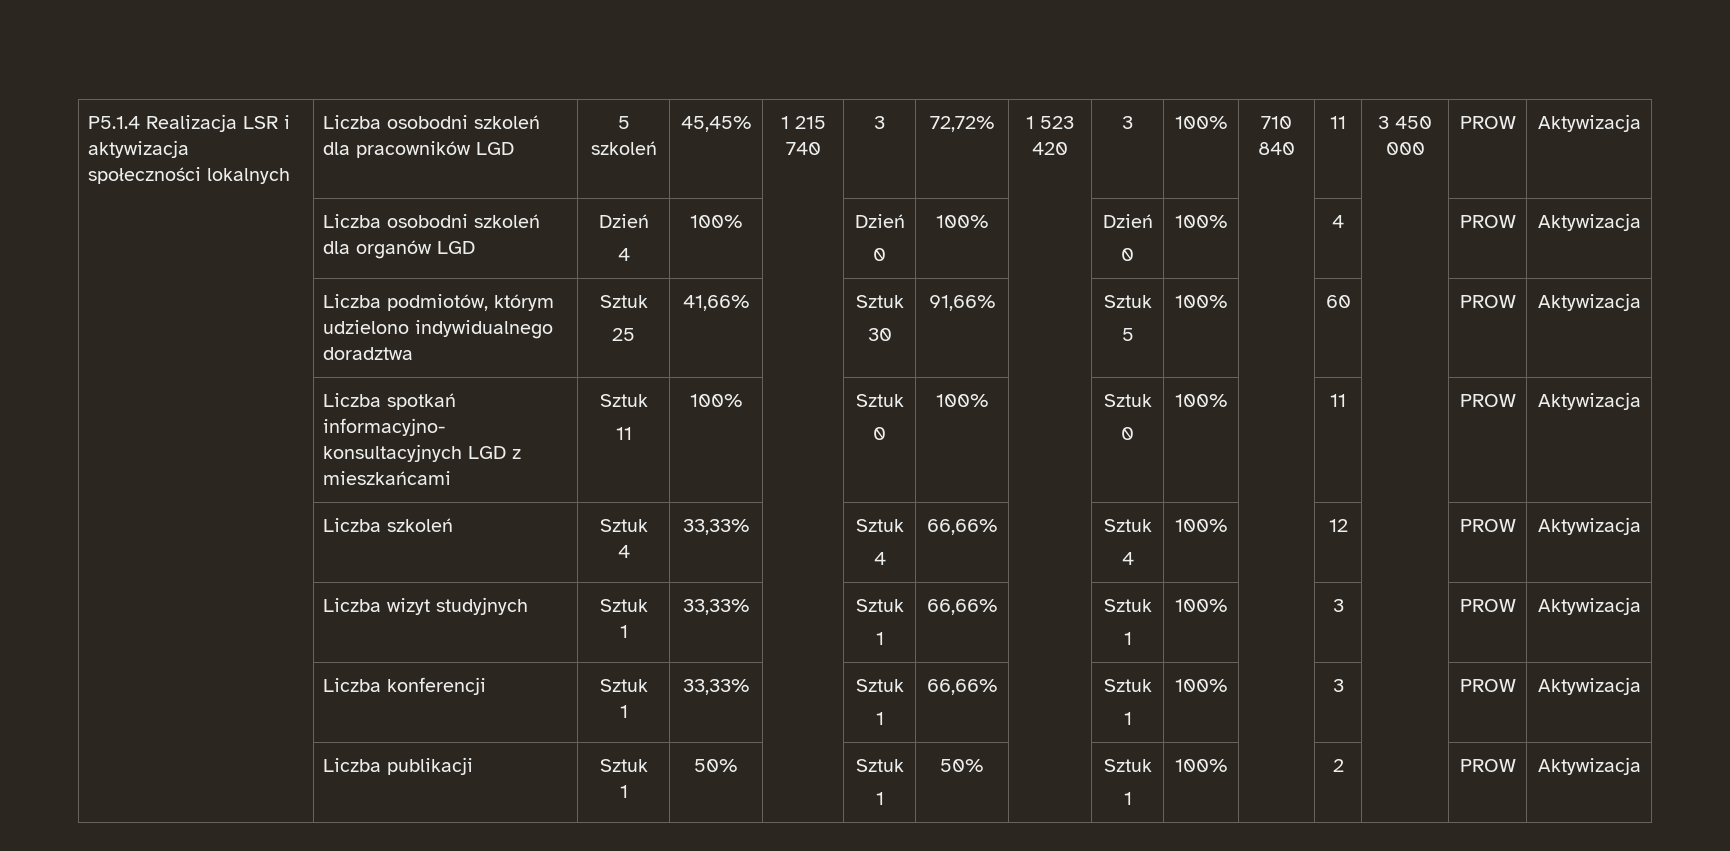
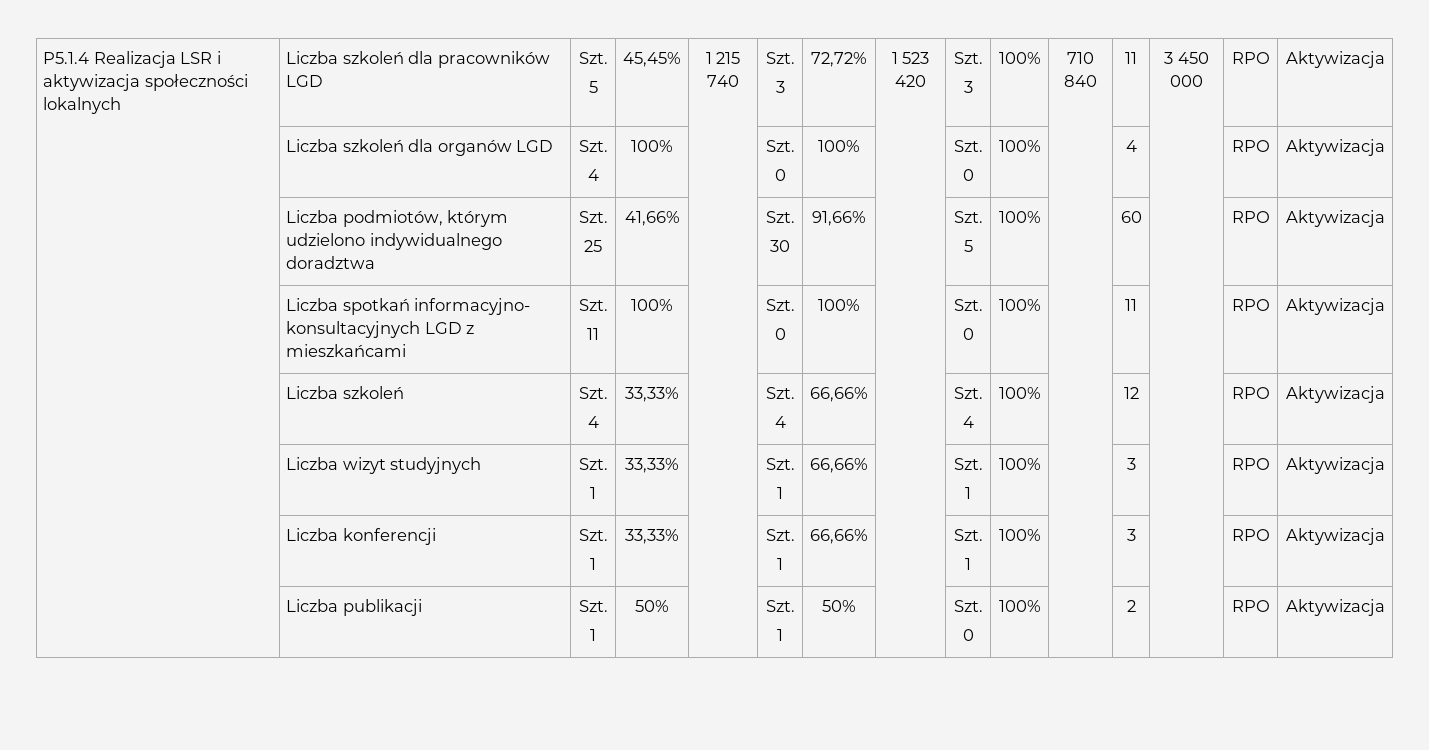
[387,115,469,129] osobodni -> (339, 57) none
[617,116,630,129] [590,141,657,155] 5 szkoleń -> [578,52,608,64] [588,81,598,93] Szt. // 5
(821, 148) none -> [765,52,795,64] Szt. //
(1068, 148) none -> [953,52,983,64] Szt. //
[1459,116,1516,129] [1537,114,1641,132] [323,214,469,228] PROW | Aktywizacja // | Liczba osobodni -> [1231,52,1270,64] [1285,51,1385,68] [286,139,339,152] RPO | Aktywizacja // | Liczba
[598,214,649,228] [617,248,630,261] [689,215,743,228] [854,214,905,228] [873,248,886,261] [935,215,989,228] [1102,214,1153,228] Dzień // 4 | 100% | | Dzień // 0 | 100% | | Dzień -> [578,140,608,152] [587,169,599,181] [631,140,673,152] [765,140,795,152] [774,169,786,181] [818,140,860,152] [953,140,983,152] Szt. // 4 | 100% | | Szt. // 0 | 100% | | Szt.
[1459,215,1516,228] PROW -> [1231,140,1270,152] RPO
[599,295,648,308] Sztuk -> [578,211,608,223] Szt.
[855,295,904,308] Sztuk -> [765,211,795,223] Szt.
[1103,295,1152,308] Sztuk -> [953,211,983,223] Szt.
[1459,295,1516,308] PROW -> [1231,211,1270,223] RPO
[599,394,648,407] Sztuk -> [578,299,608,311] Szt.
[855,394,904,407] [873,427,886,440] [935,394,989,407] [1103,394,1152,407] Sztuk // 0 | 100% | | Sztuk -> [765,299,795,311] [774,328,786,340] [818,299,860,311] [953,299,983,311] Szt. // 0 | 100% | | Szt.
[1459,394,1516,407] PROW -> [1231,299,1270,311] RPO
[599,519,648,532] Sztuk -> [578,387,608,399] Szt.
[855,519,904,532] Sztuk -> [765,387,795,399] Szt.
[1103,519,1152,532] Sztuk -> [953,387,983,399] Szt.
[1459,519,1516,532] PROW -> [1231,387,1270,399] RPO
[599,599,648,612] [619,625,628,638] [682,599,750,615] [855,599,904,612] [875,632,884,645] [926,599,998,615] [1103,599,1152,612] [1123,632,1132,645] [1174,599,1228,612] [1332,599,1344,612] [1459,599,1516,612] Sztuk // 1 | 33,33% | | Sztuk // 1 | 66,66% | | Sztuk // 1 | 100% | | 3 | | PROW -> [578,458,608,470] [590,487,596,499] [625,458,679,473] [765,458,795,470] [777,487,783,499] [810,458,868,473] [953,458,983,470] [965,487,971,499] [998,458,1041,470] [1126,458,1136,470] [1231,458,1270,470] Szt. // 1 | 33,33% | | Szt. // 1 | 66,66% | | Szt. // 1 | 100% | | 3 | | RPO
[599,679,648,692] [619,705,628,718] [682,679,750,695] [855,679,904,692] [875,712,884,725] [926,679,998,695] [1103,679,1152,692] [1123,712,1132,725] [1174,679,1228,692] [1332,679,1344,692] [1459,679,1516,692] Sztuk // 1 | 33,33% | | Sztuk // 1 | 66,66% | | Sztuk // 1 | 100% | | 3 | | PROW -> [578,529,608,541] [590,558,596,570] [625,529,679,544] [765,529,795,541] [777,558,783,570] [810,529,868,544] [953,529,983,541] [965,558,971,570] [998,529,1041,541] [1126,529,1136,541] [1231,529,1270,541] Szt. // 1 | 33,33% | | Szt. // 1 | 66,66% | | Szt. // 1 | 100% | | 3 | | RPO
[599,759,648,772] [619,785,628,798] [694,759,738,772] [855,759,904,772] [875,792,884,805] [940,759,984,772] [1103,759,1152,772] [1123,792,1132,805] Sztuk // 1 | 50% | | Sztuk // 1 | 50% | | Sztuk // 1 -> [578,600,608,612] [590,629,596,641] [635,600,669,612] [765,600,795,612] [777,629,783,641] [822,600,856,612] [953,600,983,612] [962,629,974,641] Szt. // 1 | 50% | | Szt. // 1 | 50% | | Szt. // 0
[1459,759,1516,772] PROW -> [1231,600,1270,612] RPO

